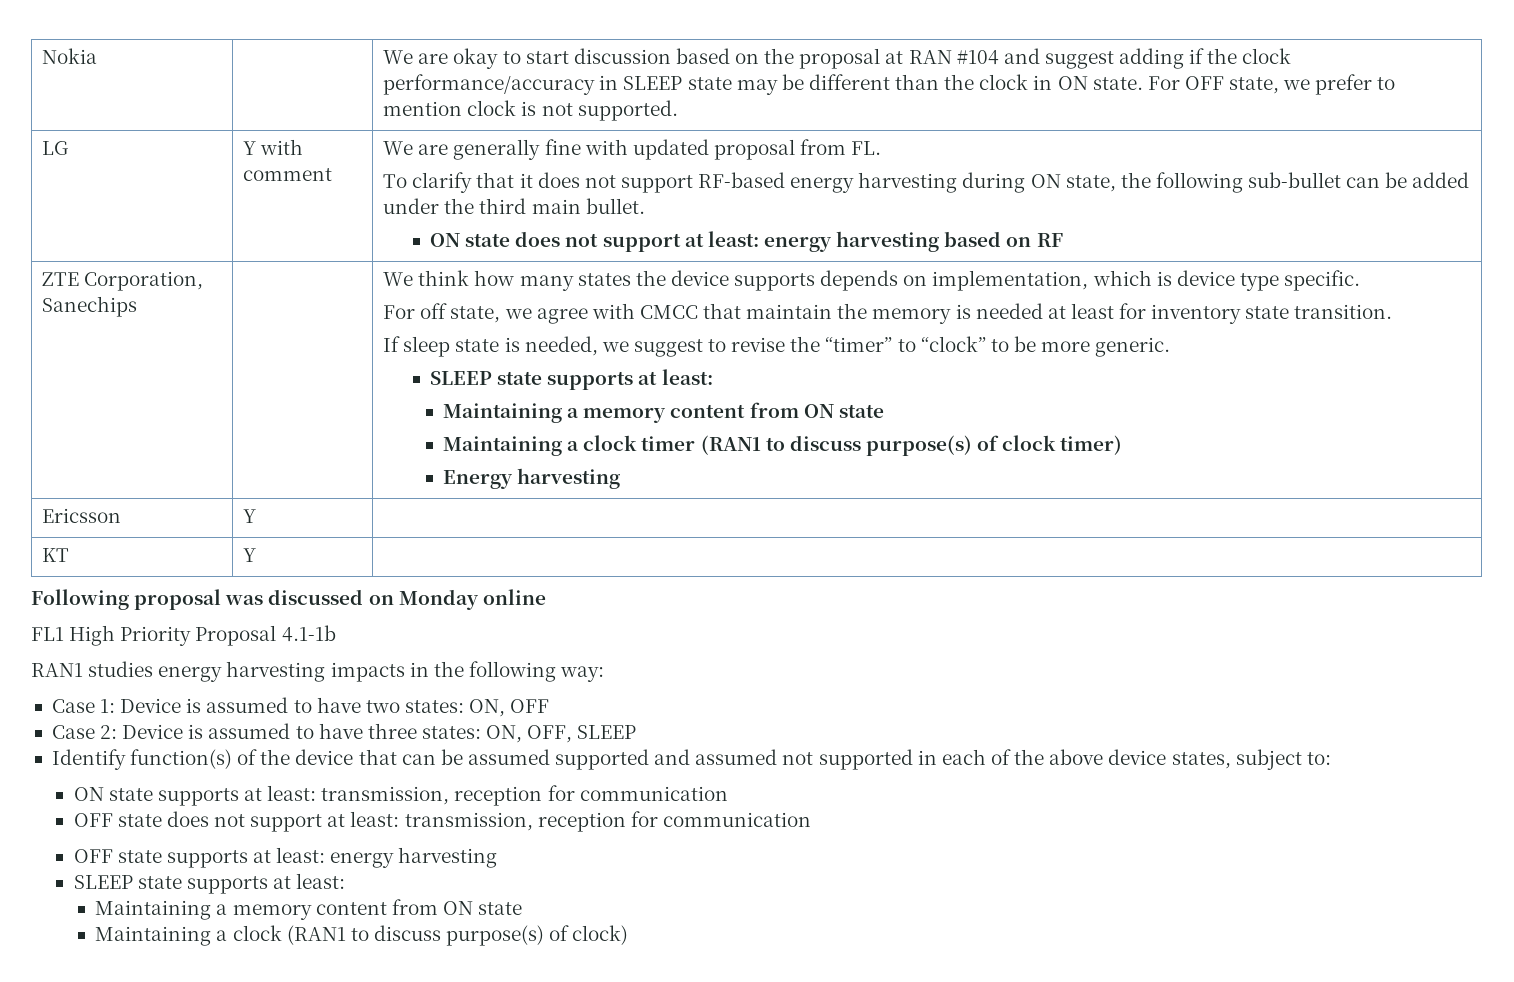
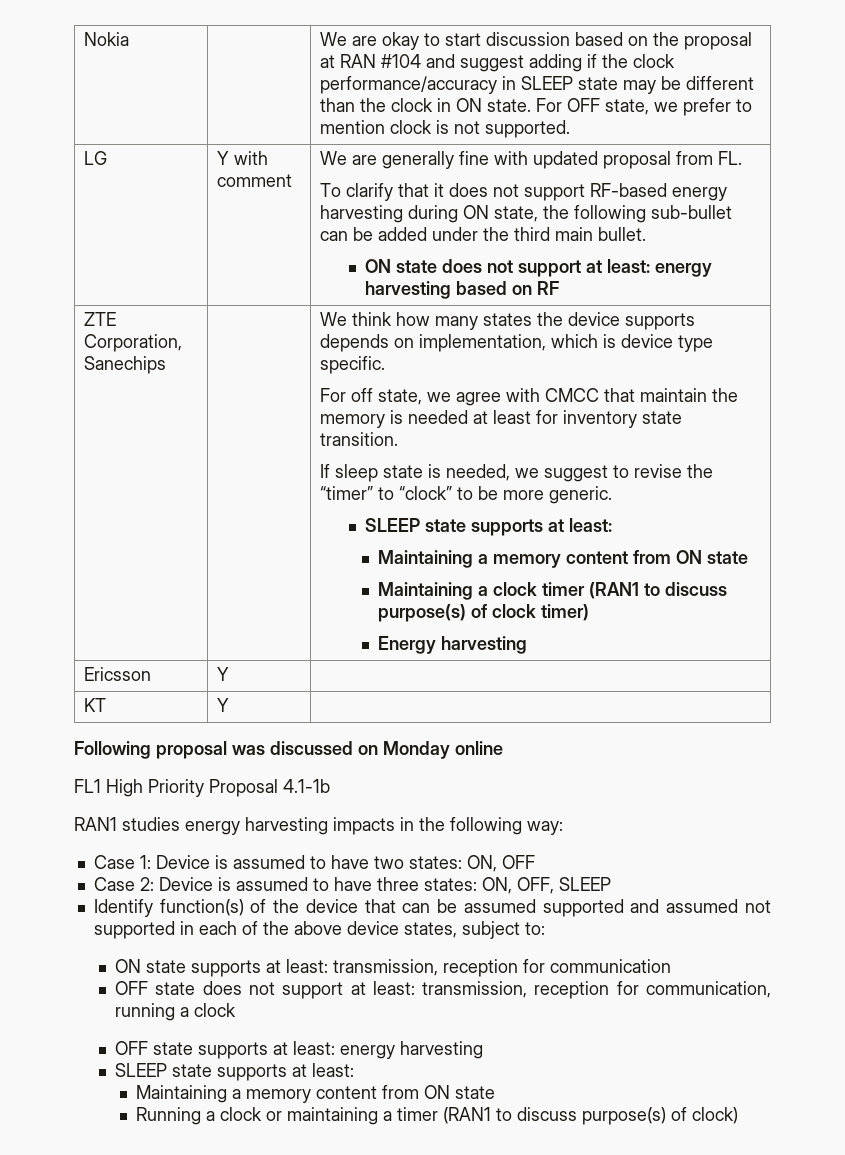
[662,812,811,827] communication -> [646,981,771,998] [115,1003,237,1021] communication, running a clock
[95,925,282,946] Maintaining a clock -> [136,1107,439,1125] Running a clock or maintaining a timer

